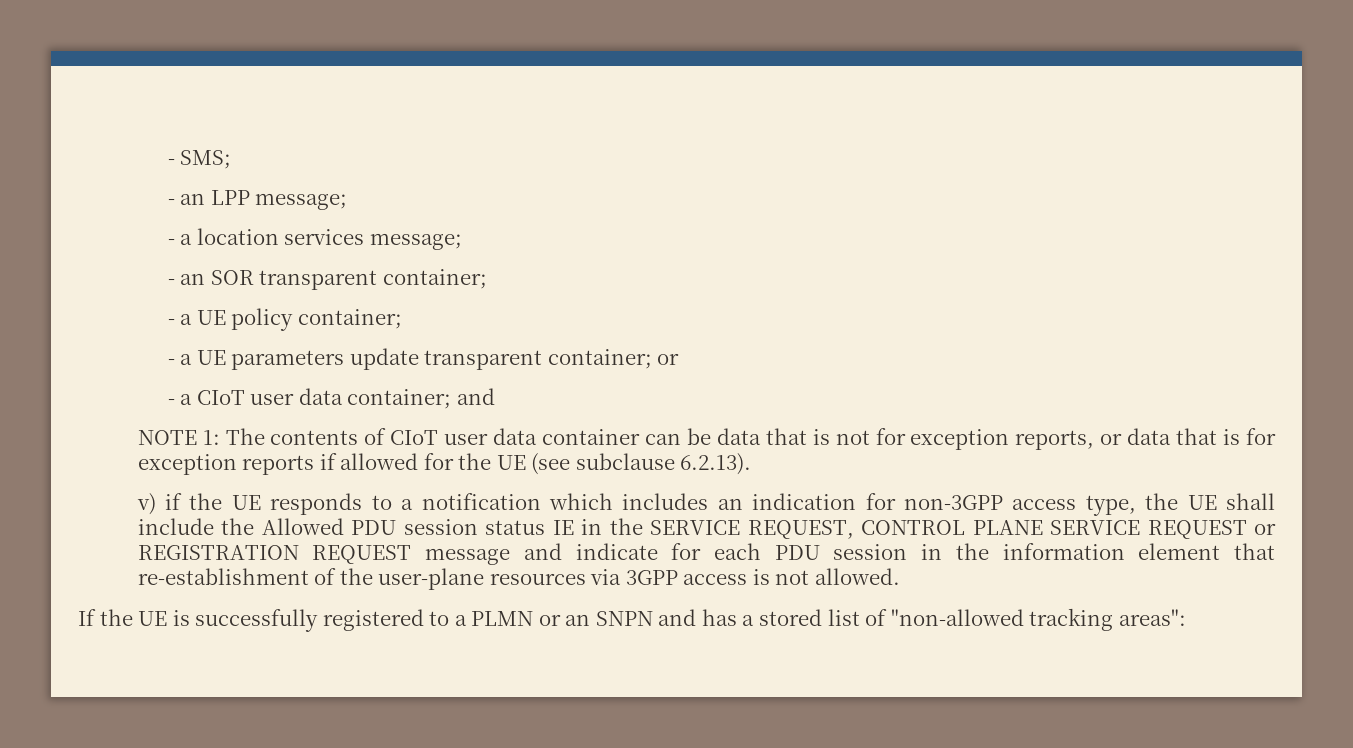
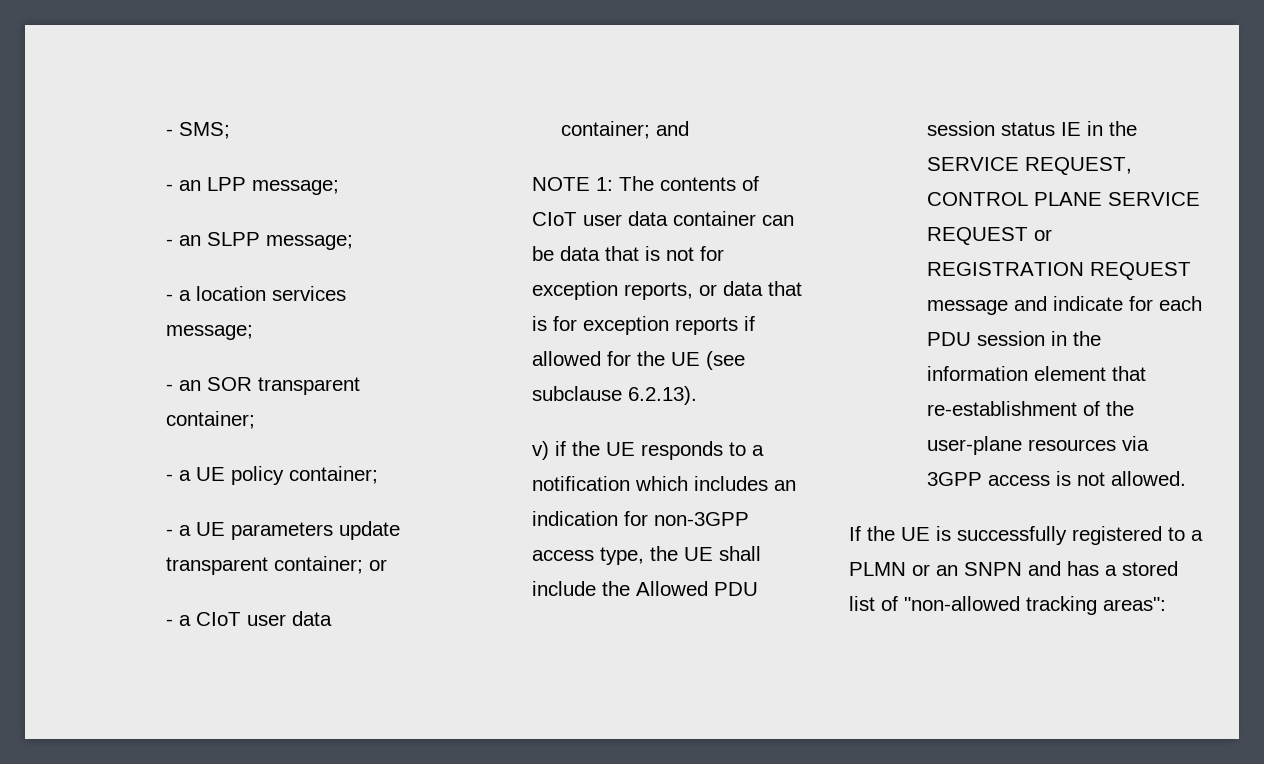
(348, 201) none -> [165,232,353,250] // - an SLPP message;

